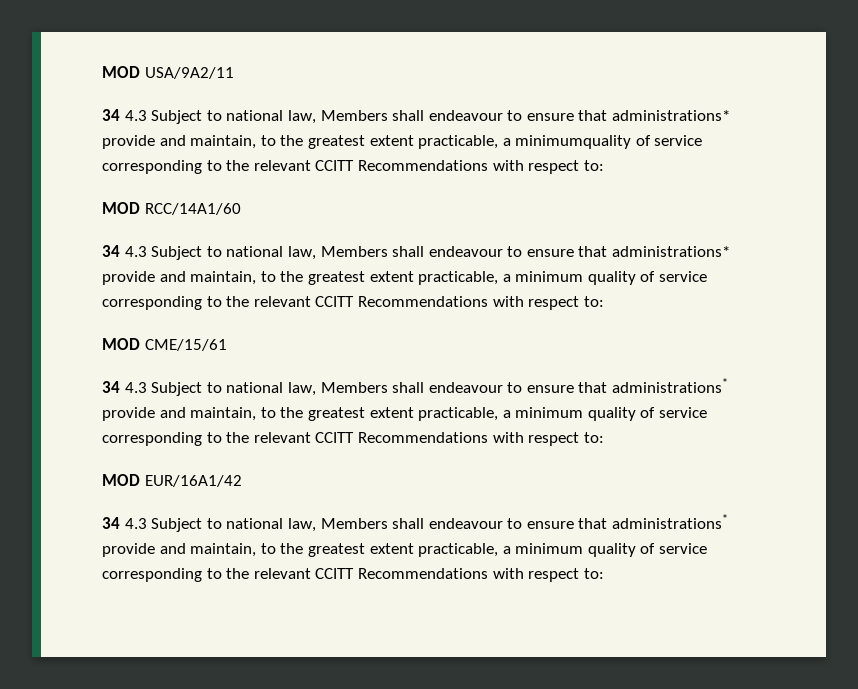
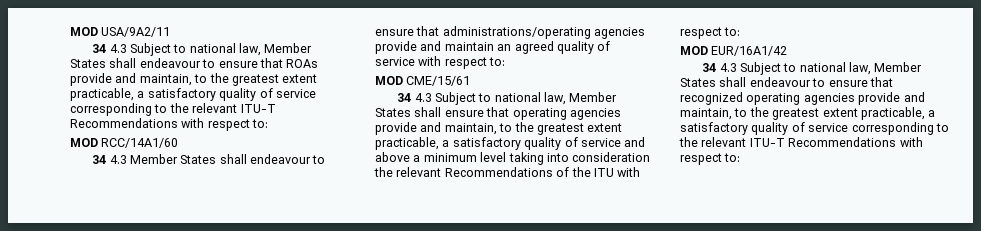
[320,110,731,121] [102,135,703,149] [102,160,355,174] Members shall endeavour to ensure that administrations* provide and maintain, to the greatest extent practicable, a minimumquality of service corresponding to the relevant CCITT -> [264,43,313,53] [70,58,319,68] [70,73,318,86] [70,88,316,101] [70,103,276,116] Member States shall endeavour to ensure that ROAs provide and maintain, to the greatest extent practicable, a satisfactory quality of service corresponding to the relevant ITU-T
[151,246,731,260] [102,271,708,285] [102,296,488,310] Subject to national law, Members shall endeavour to ensure that administrations* provide and maintain, to the greatest extent practicable, a minimum quality of service corresponding to the relevant CCITT Recommendations -> [129,154,326,164] [375,26,646,39] [375,41,611,54] [375,57,415,66] Member States shall endeavour to ensure that administrations/operating agencies provide and maintain an agreed quality of service
[320,378,729,393] [102,407,708,421] [102,432,488,446] Members shall endeavour to ensure that administrations* provide and maintain, to the greatest extent practicable, a minimum quality of service corresponding to the relevant CCITT Recommendations -> [569,92,618,102] [375,107,621,120] [375,122,623,135] [375,137,646,150] [375,152,651,165] [374,167,614,177] Member States shall ensure that operating agencies provide and maintain, to the greatest extent practicable, a satisfactory quality of service and above a minimum level taking into consideration the relevant Recommendations of the ITU
[320,514,729,529] [102,543,708,557] [102,568,355,582] Members shall endeavour to ensure that administrations* provide and maintain, to the greatest extent practicable, a minimum quality of service corresponding to the relevant CCITT -> [874,62,923,72] [680,77,893,87] [680,92,925,105] [680,107,936,120] [680,122,949,135] [679,137,785,147] Member States shall endeavour to ensure that recognized operating agencies provide and maintain, to the greatest extent practicable, a satisfactory quality of service corresponding to the relevant ITU-T

